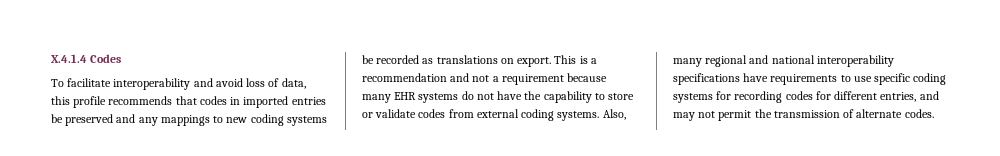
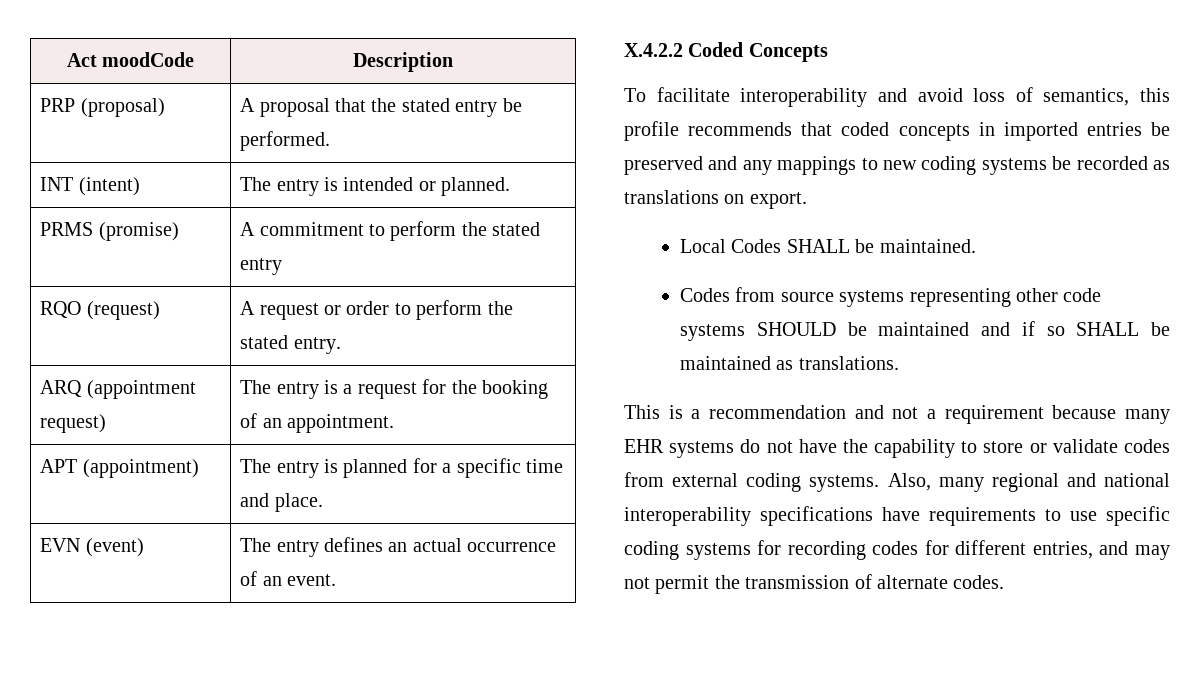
[51,54,122,63] X.4.1.4 Codes -> [66,52,195,67] [353,52,453,72] [40,98,165,117] [240,98,522,117] [240,131,331,151] [40,177,140,196] [240,177,511,196] [40,222,179,241] [240,221,541,241] [240,258,283,275] [40,301,160,320] [240,300,513,320] [240,335,341,354] [40,380,196,399] [40,414,107,433] [240,379,548,399] [240,413,394,433] [40,459,199,478] [240,458,563,478] [240,493,323,512] [40,538,144,557] [240,537,557,557] [240,571,336,586] [624,42,828,62] Act moodCode | Description // PRP (proposal) | A proposal that the stated entry be performed. // INT (intent) | The entry is intended or planned. // PRMS (promise) | A commitment to perform the stated entry // RQO (request) | A request or order to perform the stated entry. // ARQ (appointment request) | The entry is a request for the booking of an appointment. // APT (appointment) | The entry is planned for a specific time and place. // EVN (event) | The entry defines an actual occurrence of an event. // X.4.2.2 Coded Concepts
[281,78,306,89] data, -> [1043,88,1130,106] semantics,
[199,96,227,105] codes -> [841,122,970,141] coded concepts
(552, 62) none -> [680,239,976,253] [680,287,1102,307] [680,321,1170,341] [680,356,899,370] // Local Codes SHALL be maintained. // Codes from source systems representing other code systems SHOULD be maintained and if so SHALL be maintained as translations. //

